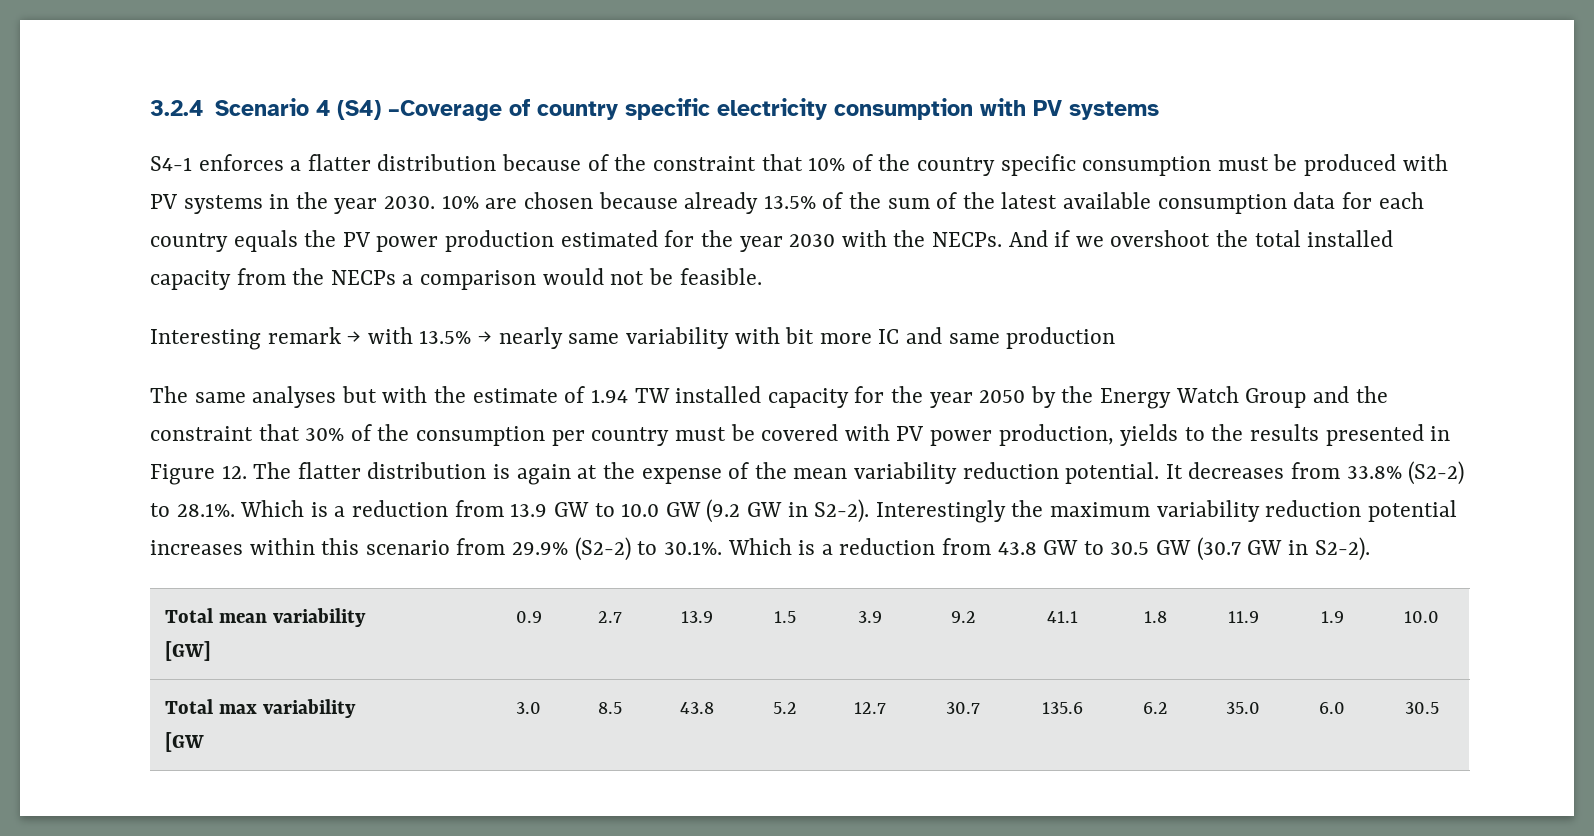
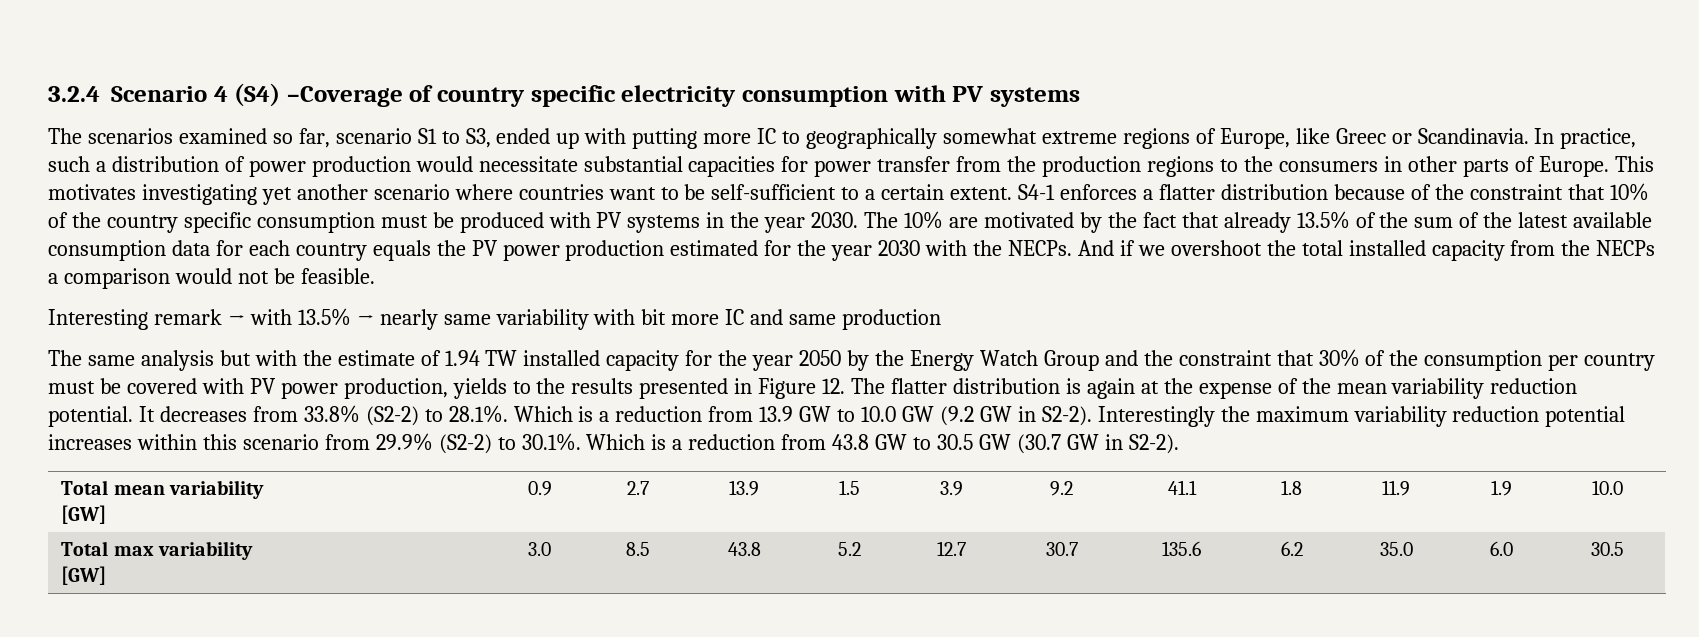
(1160, 110) none -> [48,128,1637,149] [48,156,1654,177] [48,184,1013,205] The scenarios examined so far, scenario S1 to S3, ended up with putting more IC to geographically somewhat extreme regions of Europe, like Greec or Scandinavia. In practice, such a distribution of power production would necessitate substantial capacities for power transfer from the production regions to the consumers in other parts of Europe. This motivates investigating yet another scenario where countries want to be self-sufficient to a certain extent.
(436, 202) none -> [864,212,899,228] The
[523,192,678,209] chosen because -> [983,212,1219,233] motivated by the fact that
[252,386,337,408] analyses -> [140,350,214,371] analysis
[165,732,205,752] [GW -> [61,566,107,585] [GW]

